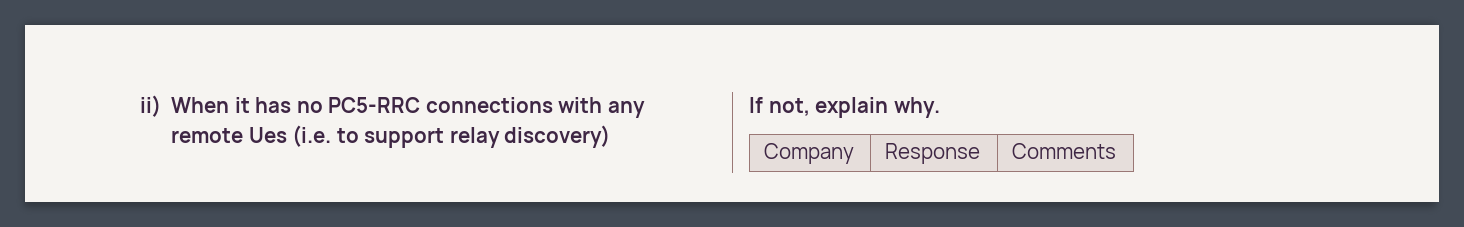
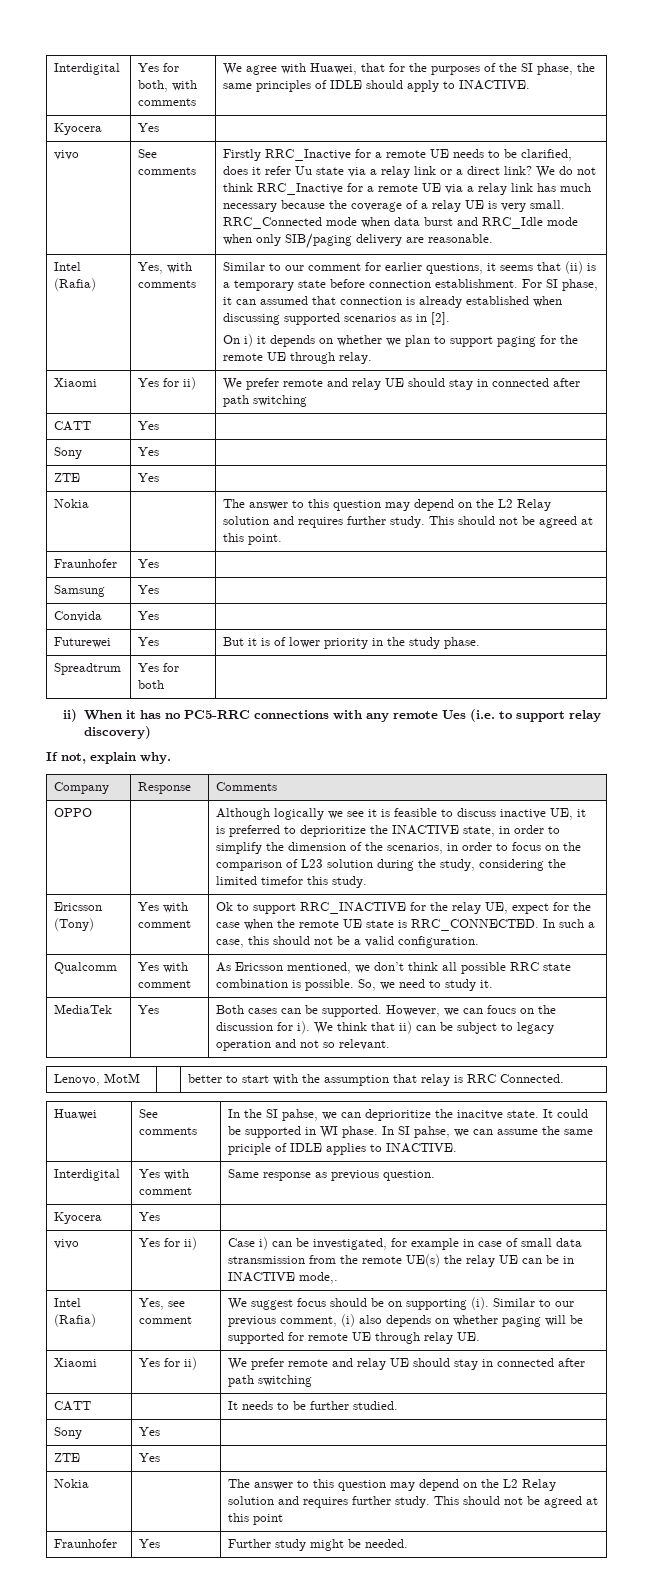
(139, 106) none -> [54,63,121,75] [138,63,180,72] [138,80,198,92] [138,98,197,106] [223,63,596,75] [223,80,531,92] [54,123,103,135] [138,123,160,132] [54,150,80,160] [138,149,158,158] [138,167,197,175] [223,149,573,161] [223,166,597,178] [223,183,592,195] [223,200,566,212] [223,217,579,229] [223,233,494,249] [54,262,82,271] [54,278,97,291] [138,262,193,274] [138,280,197,288] [223,261,597,274] [223,279,599,291] [223,296,563,308] [223,312,451,325] [223,334,579,347] [223,352,373,364] [54,378,98,387] [138,377,197,390] [223,378,581,390] [223,395,308,407] [54,421,92,431] [138,421,160,430] [54,447,83,459] [138,447,160,456] [54,473,81,482] [138,473,160,482] [54,499,90,508] [223,499,552,511] [223,516,594,528] [223,533,283,545] [54,559,118,568] [138,559,160,568] [54,585,106,597] [138,585,160,594] [54,611,103,622] [138,611,160,620] [54,637,112,648] [138,637,160,646] [223,637,481,649] [54,663,122,675] [138,663,180,672] [138,680,165,689] Interdigital | Yes for both, with comments | We agree with Huawei, that for the purposes of the SI phase, the same principles of IDLE should apply to INACTIVE. // Kyocera | Yes | // vivo | See comments | Firstly RRC_Inactive for a remote UE needs to be clarified, does it refer Uu state via a relay link or a direct link? We do not think RRC_Inactive for a remote UE via a relay link has much necessary because the coverage of a relay UE is very small. RRC_Connected mode when data burst and RRC_Idle mode when only SIB/paging delivery are reasonable. // Intel (Rafia) | Yes, with comments | Similar to our comment for earlier questions, it seems that (ii) is a temporary state before connection establishment. For SI phase, it can assumed that connection is already established when discussing supported scenarios as in [2]. // On i) it depends on whether we plan to support paging for the remote UE through relay. // Xiaomi | Yes for ii) | We prefer remote and relay UE should stay in connected after path switching // CATT | Yes | // Sony | Yes | // ZTE | Yes | // Nokia | | The answer to this question may depend on the L2 Relay solution and requires further study. This should not be agreed at this point. // Fraunhofer | Yes | // Samsung | Yes | // Convida | Yes | // Futurewei | Yes | But it is of lower priority in the study phase. // Spreadtrum | Yes for both | //
(1117, 151) none -> [54,808,93,817] [216,808,587,820] [216,825,561,837] [216,842,582,854] [216,859,567,871] [216,876,368,888] [54,902,103,911] [54,918,95,931] [138,902,189,913] [138,920,192,928] [216,902,592,914] [216,919,596,931] [216,936,480,948] [54,962,118,974] [138,962,189,973] [138,980,192,988] [216,962,572,974] [216,979,494,991] [54,1004,113,1014] [138,1005,160,1014] [216,1005,557,1017] [216,1021,555,1034] [216,1039,391,1051] [54,1073,141,1086] [188,1074,565,1086] [54,1109,98,1120] [139,1109,159,1118] [139,1127,198,1135] [228,1109,589,1121] [228,1126,594,1138] [228,1143,458,1155] [54,1169,121,1181] [139,1169,190,1180] [139,1187,193,1195] [228,1169,436,1181] [54,1212,103,1224] [139,1212,161,1221] [54,1239,80,1249] [139,1237,198,1250] [228,1237,583,1250] [228,1254,575,1267] [228,1272,339,1284] [54,1298,82,1307] [54,1314,97,1327] [139,1298,186,1310] [139,1316,193,1324] [228,1297,575,1310] [228,1314,584,1327] [228,1332,481,1344] [54,1358,98,1367] [139,1357,198,1370] [228,1358,586,1370] [228,1375,313,1387] [54,1401,92,1411] [228,1401,399,1410] [54,1427,83,1439] [139,1427,161,1436] [54,1453,81,1462] [139,1453,161,1462] [54,1479,90,1488] [228,1479,557,1491] [228,1496,599,1508] [228,1513,284,1525] [54,1539,118,1548] [139,1539,161,1548] [228,1539,409,1551] // OPPO | | Although logically we see it is feasible to discuss inactive UE, it is preferred to deprioritize the INACTIVE state, in order to simplify the dimension of the scenarios, in order to focus on the comparison of L23 solution during the study, considering the limited timefor this study. // Ericsson (Tony) | Yes with comment | Ok to support RRC_INACTIVE for the relay UE, expect for the case when the remote UE state is RRC_CONNECTED. In such a case, this should not be a valid configuration. // Qualcomm | Yes with comment | As Ericsson mentioned, we don’t think all possible RRC state combination is possible. So, we need to study it. // MediaTek | Yes | Both cases can be supported. However, we can foucs on the discussion for i). We think that ii) can be subject to legacy operation and not so relevant. // Lenovo, MotM | | better to start with the assumption that relay is RRC Connected. // Huawei | See comments | In the SI pahse, we can deprioritize the inacitve state. It could be supported in WI phase. In SI pahse, we can assume the same priciple of IDLE applies to INACTIVE. // Interdigital | Yes with comment | Same response as previous question. // Kyocera | Yes | // vivo | Yes for ii) | Case i) can be investigated, for example in case of small data stransmission from the remote UE(s) the relay UE can be in INACTIVE mode,. // Intel (Rafia) | Yes, see comment | We suggest focus should be on supporting (i). Similar to our previous comment, (i) also depends on whether paging will be supported for remote UE through relay UE. // Xiaomi | Yes for ii) | We prefer remote and relay UE should stay in connected after path switching // CATT | | It needs to be further studied. // Sony | Yes | // ZTE | Yes | // Nokia | | The answer to this question may depend on the L2 Relay solution and requires further study. This should not be agreed at this point // Fraunhofer | Yes | Further study might be needed.

